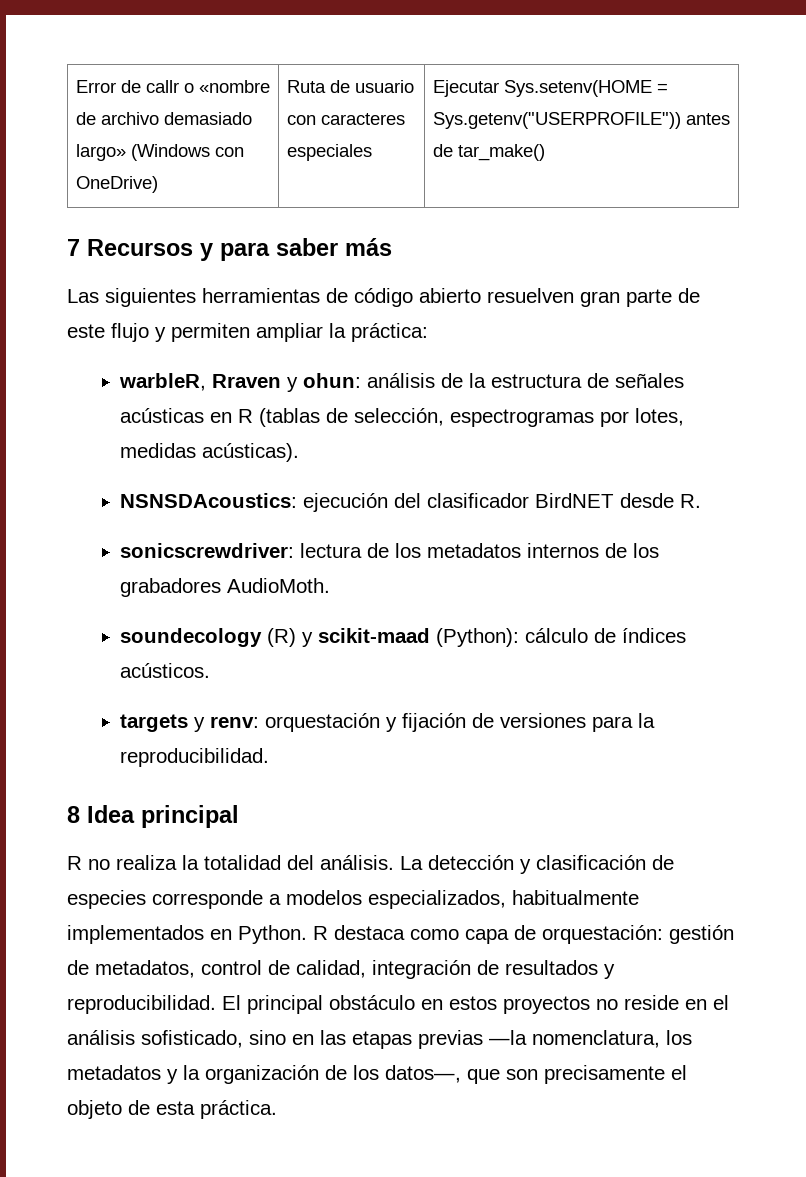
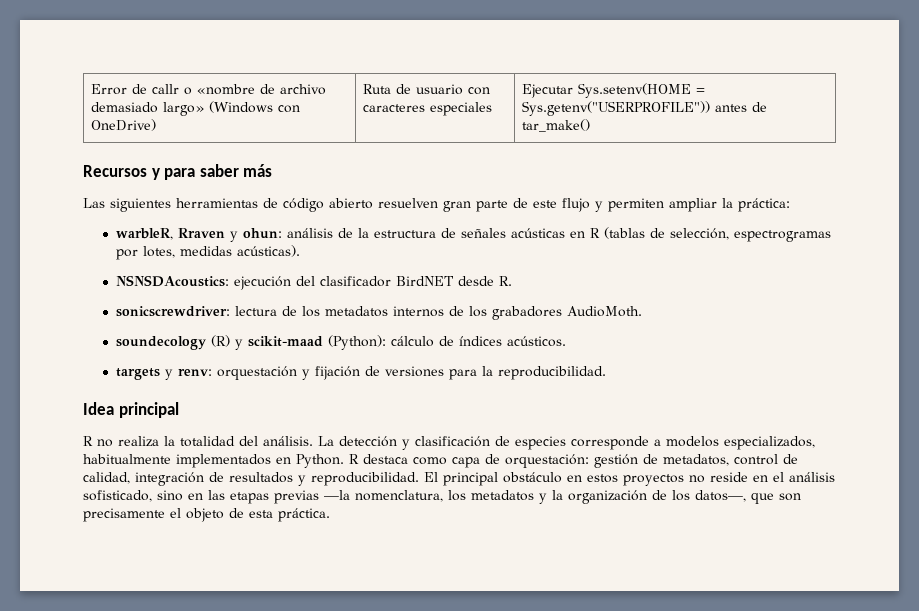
[67,239,80,256] 7 -> (590, 125) none
[67,806,80,823] 8 -> (606, 373) none

